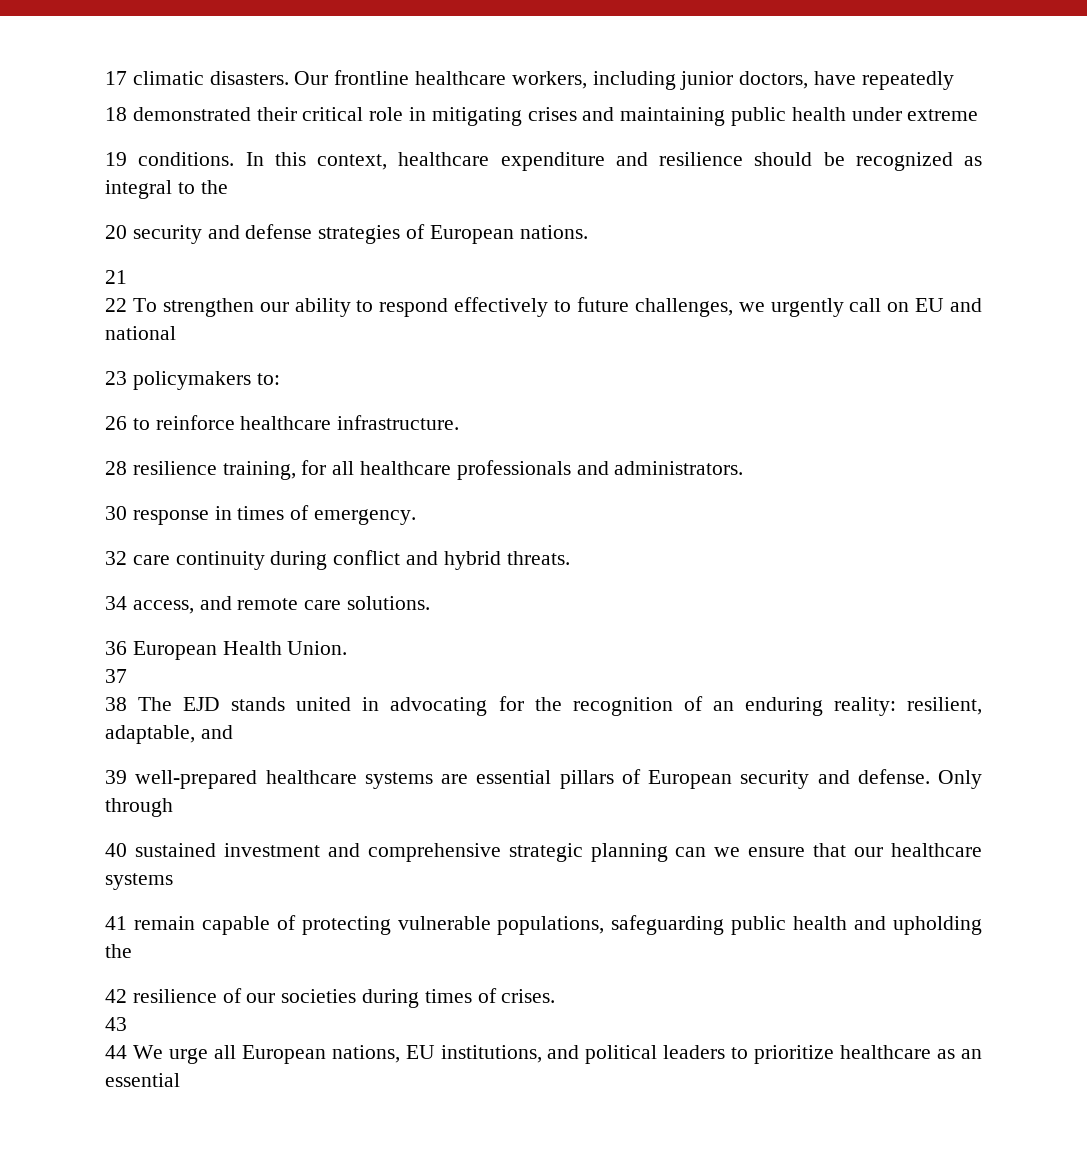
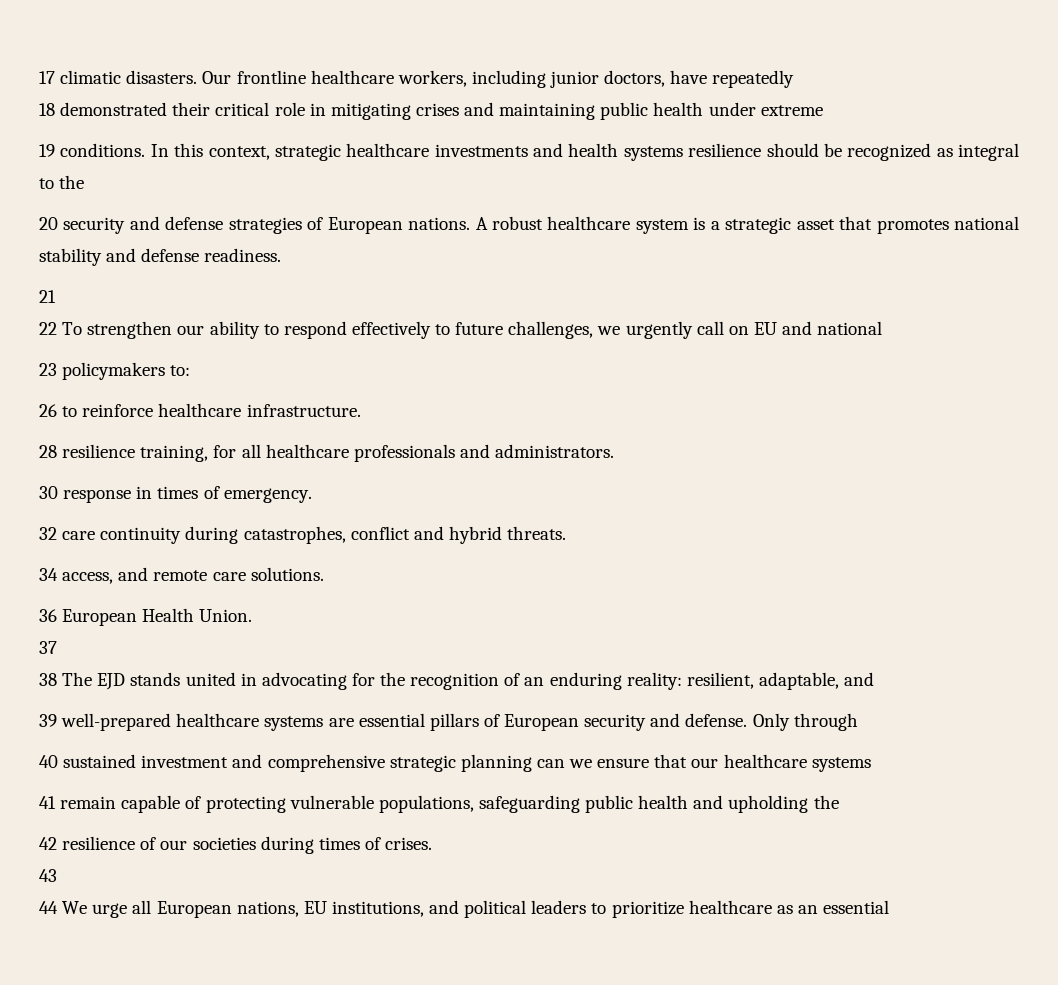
[398,152,648,171] healthcare expenditure and -> [274,143,683,161] strategic healthcare investments and health systems
(588, 232) none -> [475,216,1020,234] [39,248,282,266] A robust healthcare system is a strategic asset that promotes national stability and defense readiness.
(328, 560) none -> [243,526,346,544] catastrophes,

